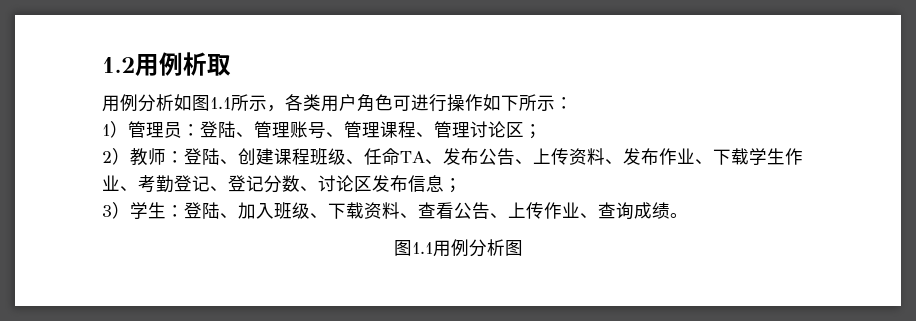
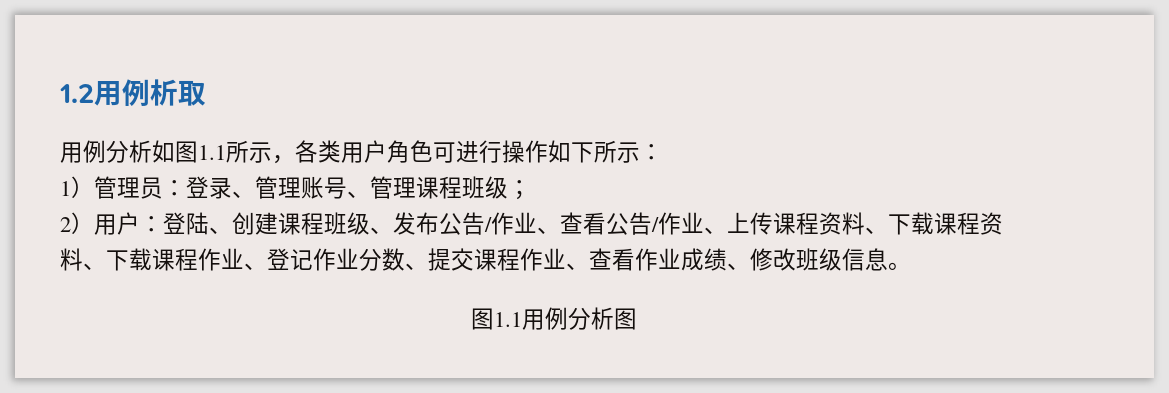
[218,121,236,138] 陆 -> [209,177,232,199] 录
[416,121,524,138] 、管理讨论区 -> [462,176,508,199] 班级
[130,148,166,166] 教师 -> [94,212,140,235] 用户
[364,148,803,165] [102,175,462,193] [102,202,670,220] 任命TA、发布公告、上传资料、发布作业、下载学生作业、考勤登记、登记分数、讨论区发布信息； // 3）学生：登陆、加入班级、下载资料、查看公告、上传作业、查询成绩 -> [393,212,1003,235] [60,248,888,271] 发布公告/作业、查看公告/作业、上传课程资料、下载课程资料、下载课程作业、登记作业分数、提交课程作业、查看作业成绩、修改班级信息

